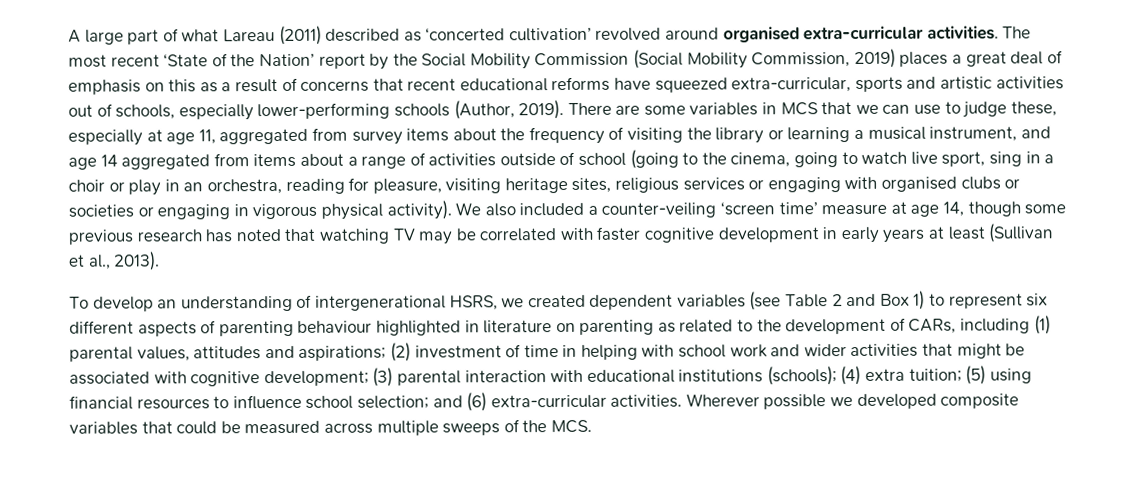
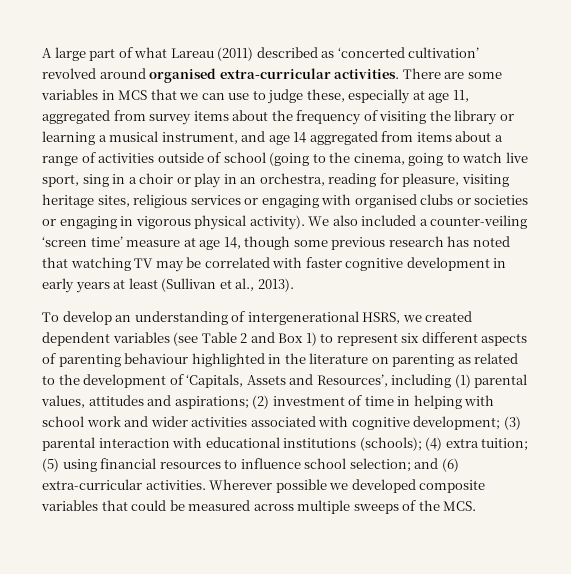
[1002,26,1032,39] [68,48,1063,70] [68,76,1064,95] [68,100,565,121] The most recent ‘State of the Nation’ report by the Social Mobility Commission (Social Mobility Commission, 2019) places a great deal of emphasis on this as a result of concerns that recent educational reforms have squeezed extra-curricular, sports and artistic activities out of schools, especially lower-performing schools (Author, 2019). -> (400, 74) none
(480, 326) none -> [284,353,306,364] the
[908,318,957,334] CARs, -> [186,374,388,388] ‘Capitals, Assets and Resources’,
[922,343,1026,359] that might be -> (248, 422) none

